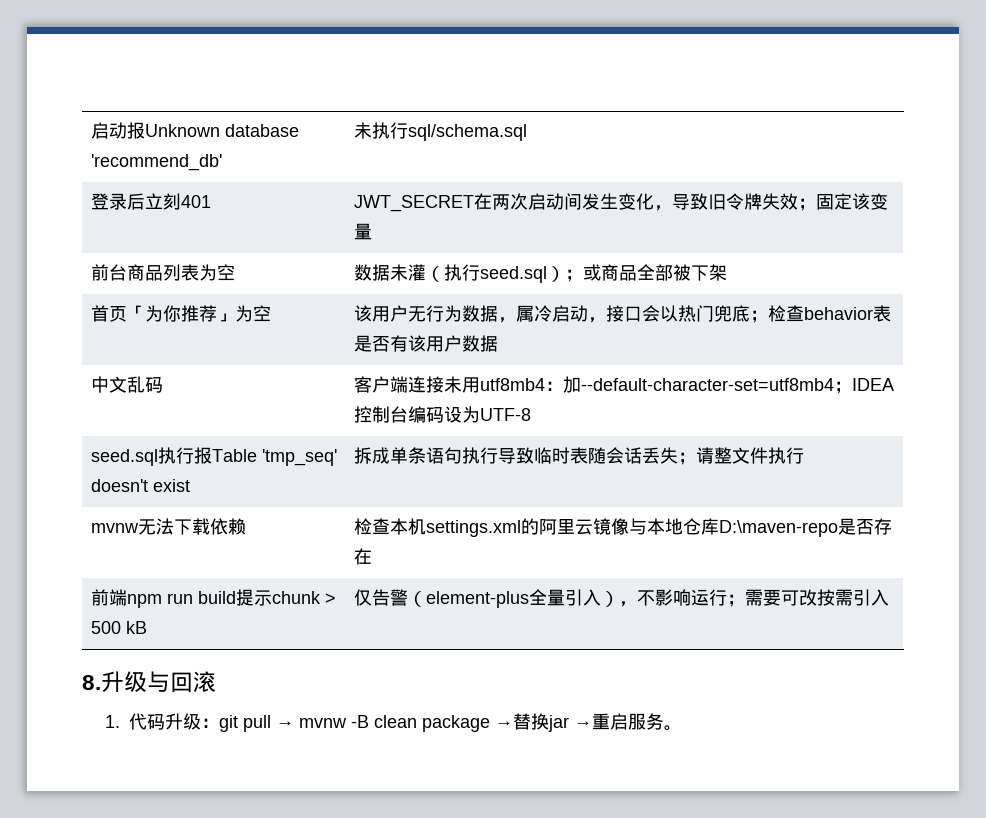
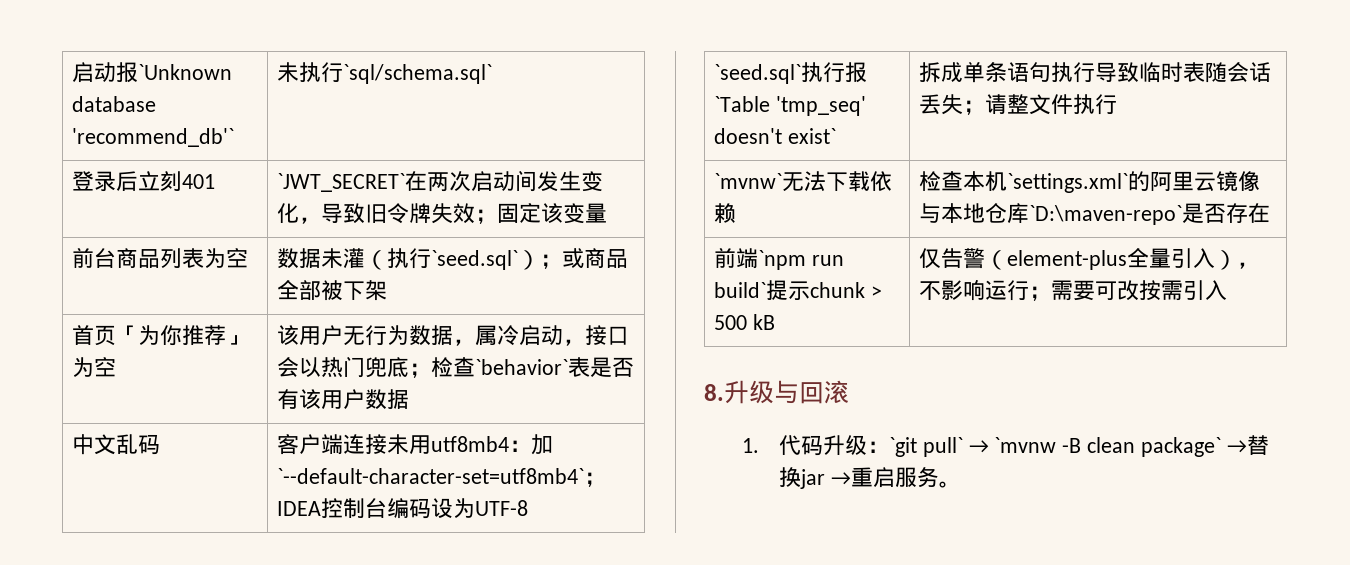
[144,124,299,137] [90,154,222,171] Unknown database 'recommend_db' -> [138,64,233,80] [72,96,157,112] [72,128,235,147] `Unknown database 'recommend_db'`
[407,124,527,141] sql/schema.sql -> [343,64,493,84] `sql/schema.sql`
[353,195,474,212] JWT_SECRET -> [277,173,406,192] `JWT_SECRET`
[479,266,547,283] seed.sql -> [431,250,519,270] `seed.sql`
[803,307,873,320] behavior -> [475,359,569,375] `behavior`
[580,378,834,391] --default-character-set=utf8mb4 -> [277,468,585,484] `--default-character-set=utf8mb4`
[90,447,257,466] seed.sql执行报Table -> [714,62,868,84] [714,96,771,112] `seed.sql`执行报`Table
[152,479,190,492] exist -> [788,128,837,144] exist`
[90,523,139,533] mvnw -> [714,173,783,189] `mvnw`
[425,520,521,537] settings.xml -> [1007,173,1129,193] `settings.xml`
[718,520,838,537] D:\maven-repo -> [1029,205,1183,225] `D:\maven-repo`
[126,591,236,608] npm run build -> [758,250,845,270] [714,282,767,298] `npm run build`
[219,715,348,732] git pull → mvnw -> [889,437,1057,457] `git pull` → `mvnw
[422,715,491,732] package -> [1140,437,1221,457] package`

